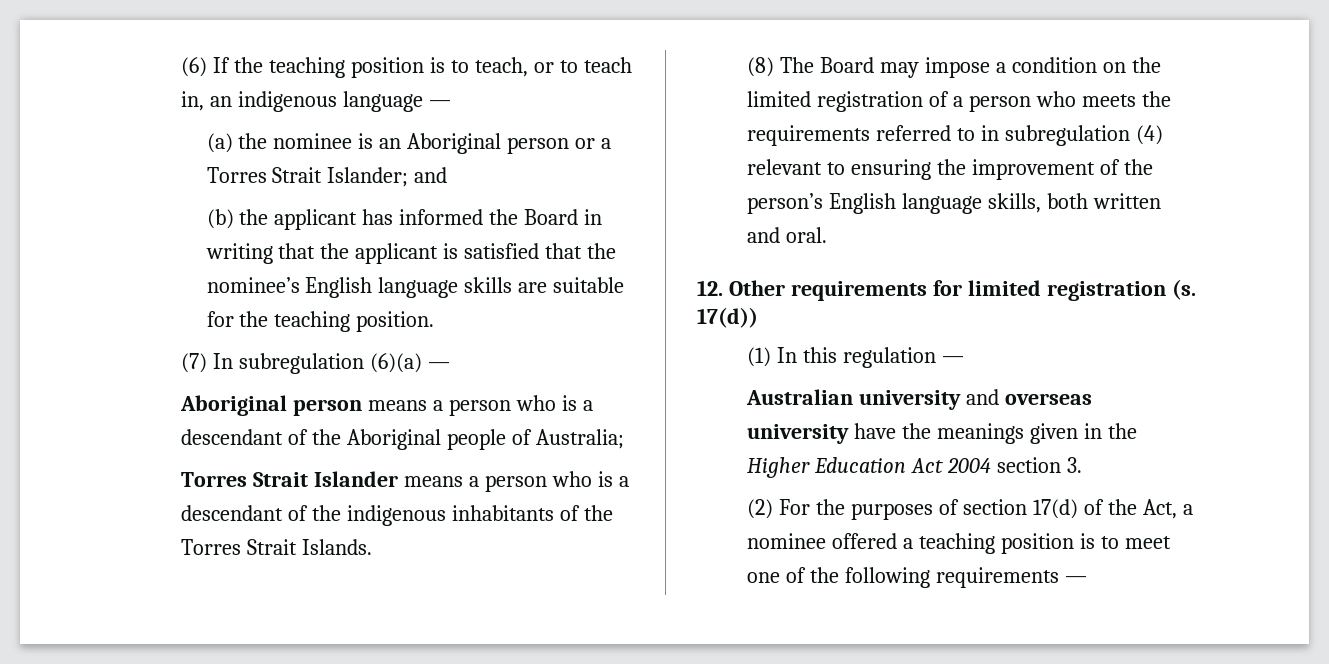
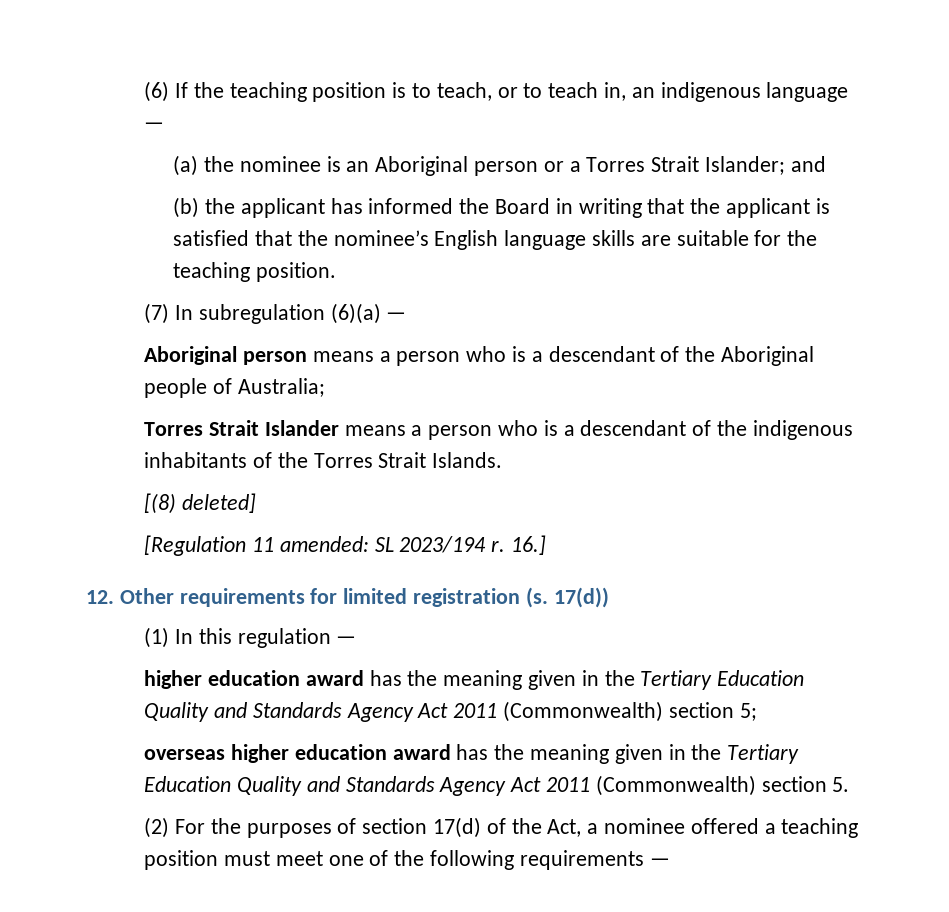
[747,57,1161,78] [747,91,1171,112] [747,125,1164,146] [747,159,1153,180] [747,193,1162,214] [747,227,828,243] (8) The Board may impose a condition on the limited registration of a person who meets the requirements referred to in subregulation (4) relevant to ensuring the improvement of the person’s English language skills, both written and oral. -> [144,493,256,514] [144,535,546,556] [(8) deleted] // [Regulation 11 amended: SL 2023/194 r. 16.]
[746,389,1093,410] [747,423,1137,444] [747,457,1083,478] Australian university and overseas university have the meanings given in the Higher Education Act 2004 section 3. -> [144,670,805,690] [144,701,757,722] [144,744,800,764] [144,775,850,796] higher education award has the meaning given in the Tertiary Education Quality and Standards Agency Act 2011 (Commonwealth) section 5; // overseas higher education award has the meaning given in the Tertiary Education Quality and Standards Agency Act 2011 (Commonwealth) section 5.
[1080,533,1119,549] is to -> [223,851,270,866] must

